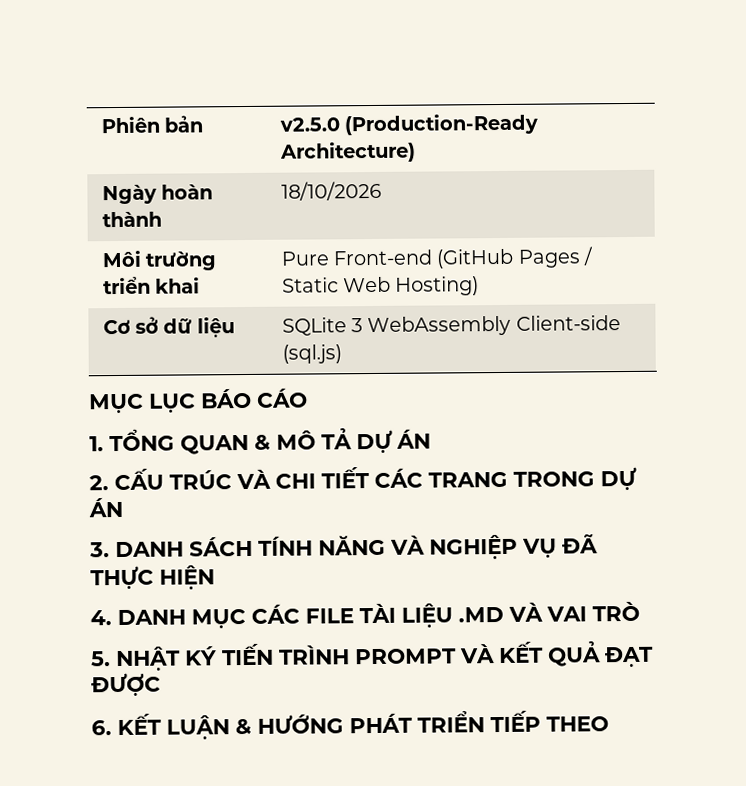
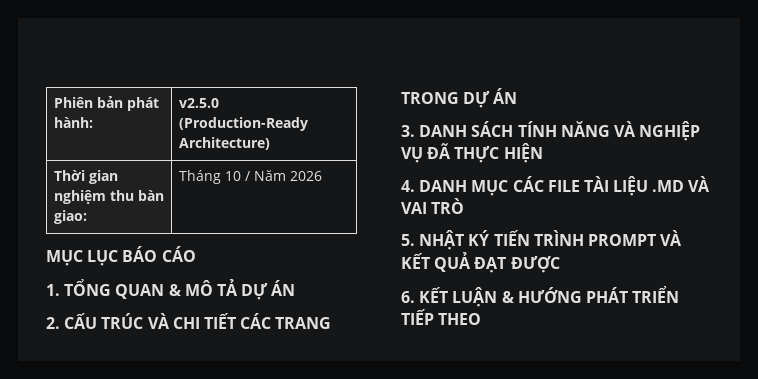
(204, 124) none -> [126,97,159,111] [53,117,93,128] phát hành:
[101,184,214,205] [101,211,162,228] [280,180,382,201] [101,250,218,271] [102,276,201,295] [280,246,594,269] [281,276,480,296] [102,316,235,338] [281,315,621,337] [281,344,342,364] Ngày hoàn thành | 18/10/2026 // Môi trường triển khai | Pure Front-end (GitHub Pages / Static Web Hosting) // Cơ sở dữ liệu | SQLite 3 WebAssembly Client-side (sql.js) -> [53,170,118,184] [53,190,164,205] [53,210,87,224] [178,170,322,184] Thời gian nghiệm thu bàn giao: | Tháng 10 / Năm 2026

